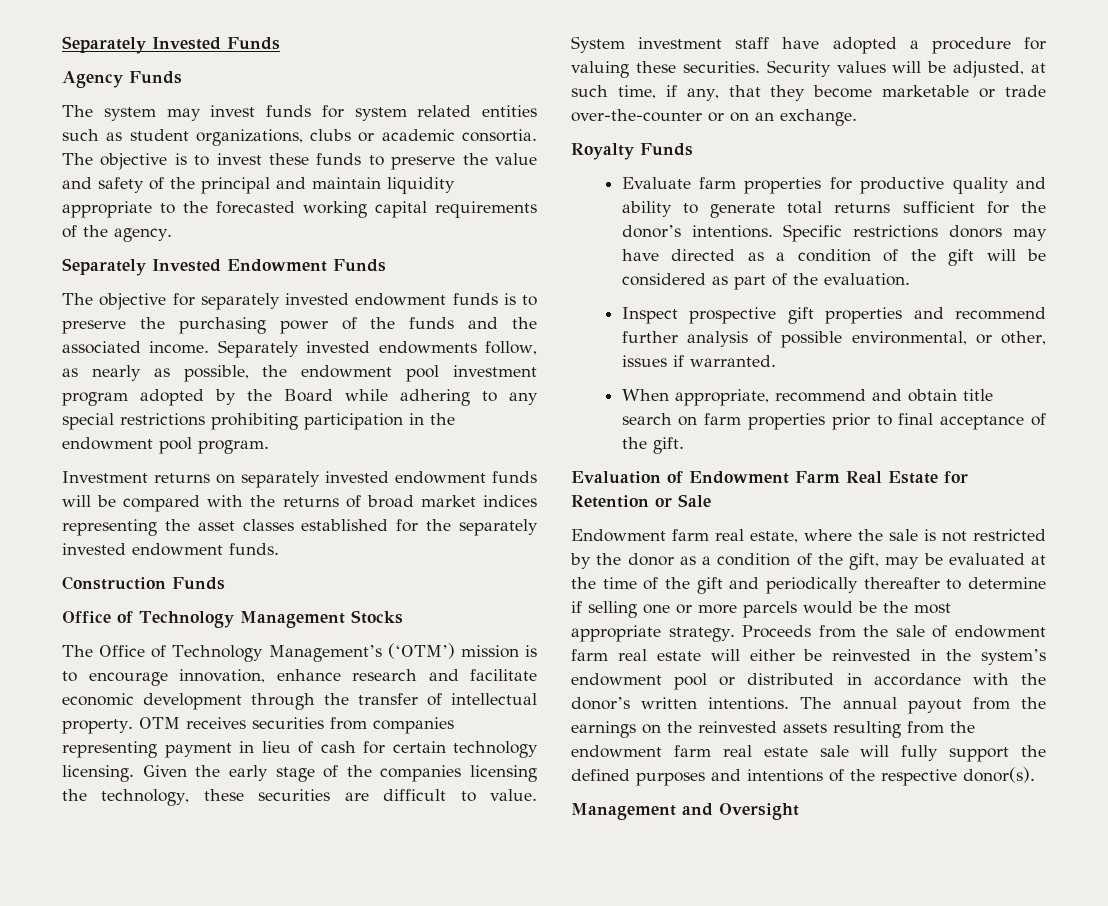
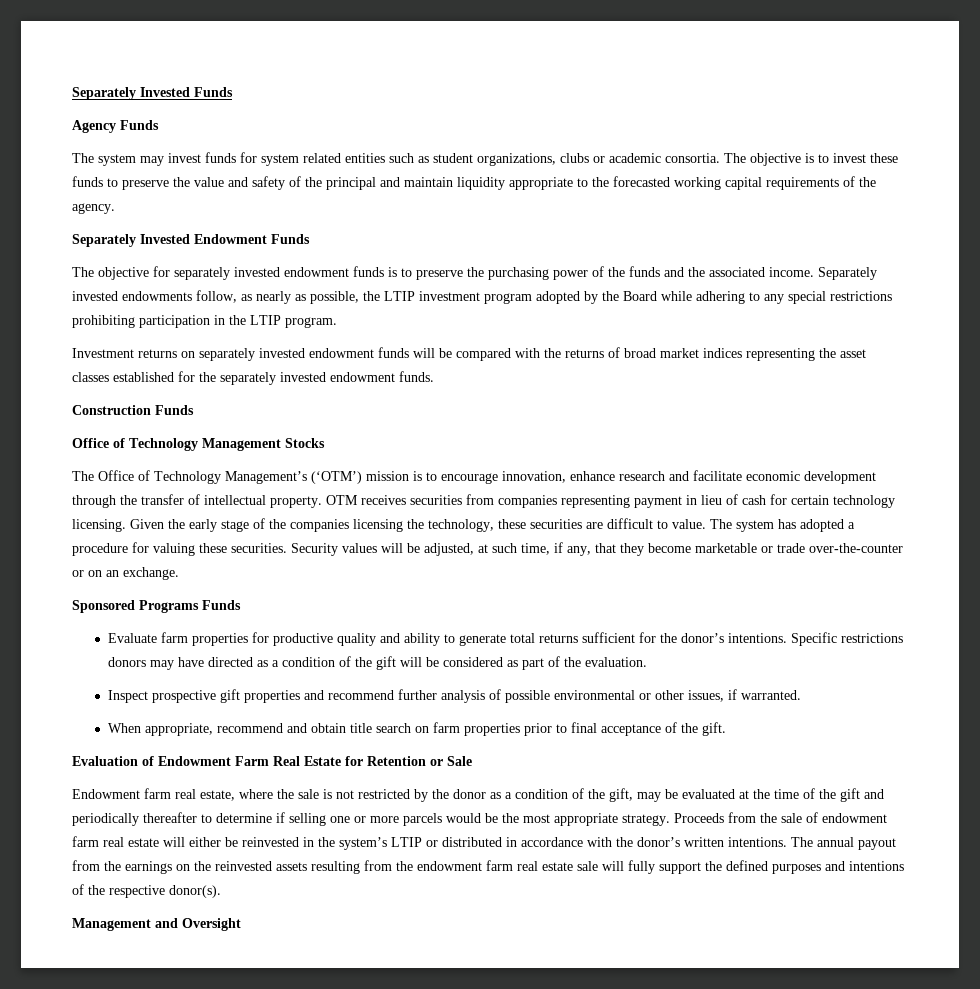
[301,365,440,382] endowment pool -> [384,291,415,301] LTIP
[62,437,192,454] endowment pool -> [250,315,281,325] LTIP
[571,36,820,53] System investment staff have -> [710,519,796,532] The system has
[571,143,634,160] Royalty -> [72,600,199,613] Sponsored Programs
[851,331,1046,345] [621,355,667,367] environmental, or other, issues -> [553,690,724,702] environmental or other issues,
[571,673,708,690] endowment pool -> [391,837,422,847] LTIP

